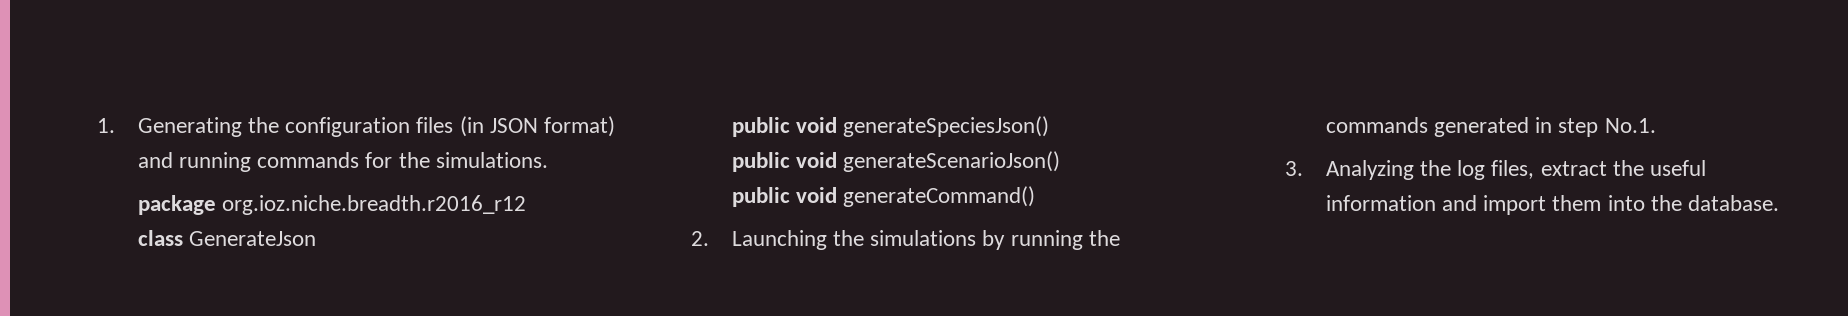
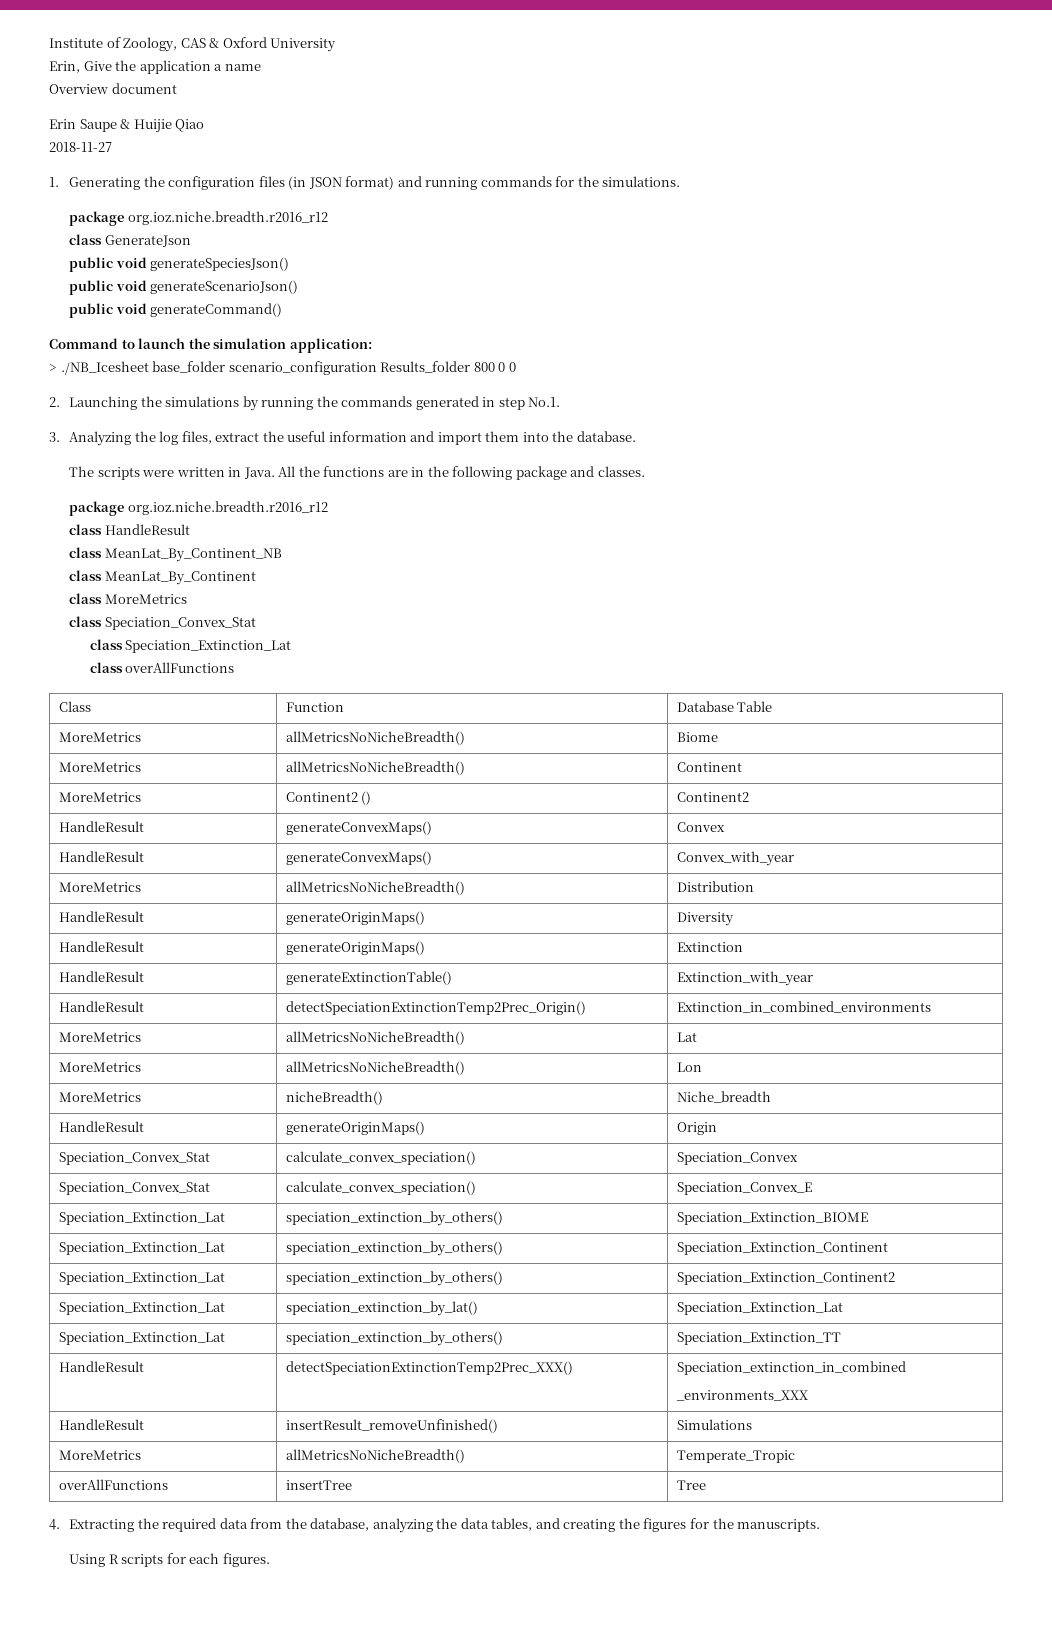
(97, 125) none -> [49,37,337,52] [49,60,261,74] [49,83,177,94] [49,119,205,133] [49,142,112,152] Institute of Zoology, CAS & Oxford University // Erin, Give the application a name // Overview document // Erin Saupe & Huijie Qiao // 2018-11-27 //
(1036, 196) none -> [49,338,372,353] [49,361,516,375] // Command to launch the simulation application: // > ./NB_Icesheet base_folder scenario_configuration Results_folder 800 0 0
(1780, 203) none -> [69,466,645,480] [69,501,328,516] [69,524,190,535] [69,547,282,562] [69,570,256,585] [69,593,187,604] [69,616,256,630] [89,639,292,653] [89,662,235,673] [58,701,91,712] [285,702,344,712] [676,701,773,712] [58,732,141,742] [285,731,465,745] [676,732,718,742] [58,762,141,772] [285,761,465,775] [676,762,742,772] [58,792,141,802] [285,791,372,805] [676,792,749,802] [58,821,144,832] [285,821,432,835] [676,822,725,832] [58,851,144,862] [285,851,432,865] [676,851,794,866] [58,882,141,892] [285,881,465,895] [676,881,754,892] [58,911,144,922] [285,911,425,925] [676,912,734,926] [58,941,144,952] [285,941,425,955] [676,942,743,952] [58,971,144,982] [285,971,452,985] [676,971,813,986] [58,1001,144,1012] [285,1001,586,1015] [676,1001,931,1013] [58,1032,141,1042] [285,1031,465,1045] [676,1032,697,1042] [58,1062,141,1072] [285,1061,465,1075] [676,1062,702,1072] [58,1092,141,1102] [285,1091,383,1105] [676,1091,771,1103] [58,1121,144,1132] [285,1121,425,1135] [676,1122,717,1135] [58,1152,210,1165] [285,1151,476,1165] [676,1152,798,1165] [58,1182,210,1195] [285,1181,476,1195] [676,1182,812,1195] [58,1212,225,1225] [285,1211,503,1226] [676,1212,868,1225] [58,1242,225,1255] [285,1241,503,1256] [676,1242,888,1255] [58,1272,225,1285] [285,1271,503,1286] [676,1272,895,1285] [58,1302,225,1315] [285,1301,478,1316] [676,1302,843,1315] [58,1332,225,1345] [285,1331,503,1346] [676,1332,841,1345] [58,1361,144,1372] [285,1361,573,1375] [676,1361,906,1375] [675,1390,808,1401] [58,1419,144,1430] [285,1419,498,1433] [676,1419,752,1430] [58,1450,141,1460] [285,1449,465,1463] [676,1450,795,1463] [58,1479,168,1490] [285,1480,352,1490] [676,1480,706,1490] [49,1518,821,1533] [69,1553,270,1567] // The scripts were written in Java. All the functions are in the following package and classes. // package org.ioz.niche.breadth.r2016_r12 // class HandleResult // class MeanLat_By_Continent_NB // class MeanLat_By_Continent // class MoreMetrics // class Speciation_Convex_Stat // class Speciation_Extinction_Lat // class overAllFunctions // Class | Function | Database Table // MoreMetrics | allMetricsNoNicheBreadth() | Biome // MoreMetrics | allMetricsNoNicheBreadth() | Continent // MoreMetrics | Continent2 () | Continent2 // HandleResult | generateConvexMaps() | Convex // HandleResult | generateConvexMaps() | Convex_with_year // MoreMetrics | allMetricsNoNicheBreadth() | Distribution // HandleResult | generateOriginMaps() | Diversity // HandleResult | generateOriginMaps() | Extinction // HandleResult | generateExtinctionTable() | Extinction_with_year // HandleResult | detectSpeciationExtinctionTemp2Prec_Origin() | Extinction_in_combined_environments // MoreMetrics | allMetricsNoNicheBreadth() | Lat // MoreMetrics | allMetricsNoNicheBreadth() | Lon // MoreMetrics | nicheBreadth() | Niche_breadth // HandleResult | generateOriginMaps() | Origin // Speciation_Convex_Stat | calculate_convex_speciation() | Speciation_Convex // Speciation_Convex_Stat | calculate_convex_speciation() | Speciation_Convex_E // Speciation_Extinction_Lat | speciation_extinction_by_others() | Speciation_Extinction_BIOME // Speciation_Extinction_Lat | speciation_extinction_by_others() | Speciation_Extinction_Continent // Speciation_Extinction_Lat | speciation_extinction_by_others() | Speciation_Extinction_Continent2 // Speciation_Extinction_Lat | speciation_extinction_by_lat() | Speciation_Extinction_Lat // Speciation_Extinction_Lat | speciation_extinction_by_others() | Speciation_Extinction_TT // HandleResult | detectSpeciationExtinctionTemp2Prec_XXX() | Speciation_extinction_in_combined // _environments_XXX // HandleResult | insertResult_removeUnfinished() | Simulations // MoreMetrics | allMetricsNoNicheBreadth() | Temperate_Tropic // overAllFunctions | insertTree | Tree // 4. Extracting the required data from the database, analyzing the data tables, and creating the figures for the manuscripts. // Using R scripts for each figures.

